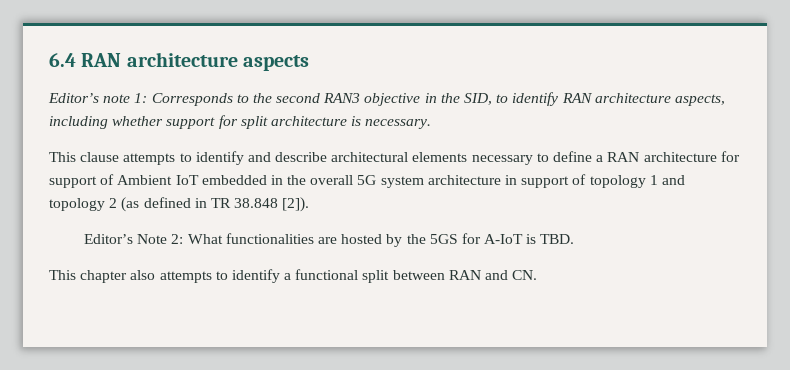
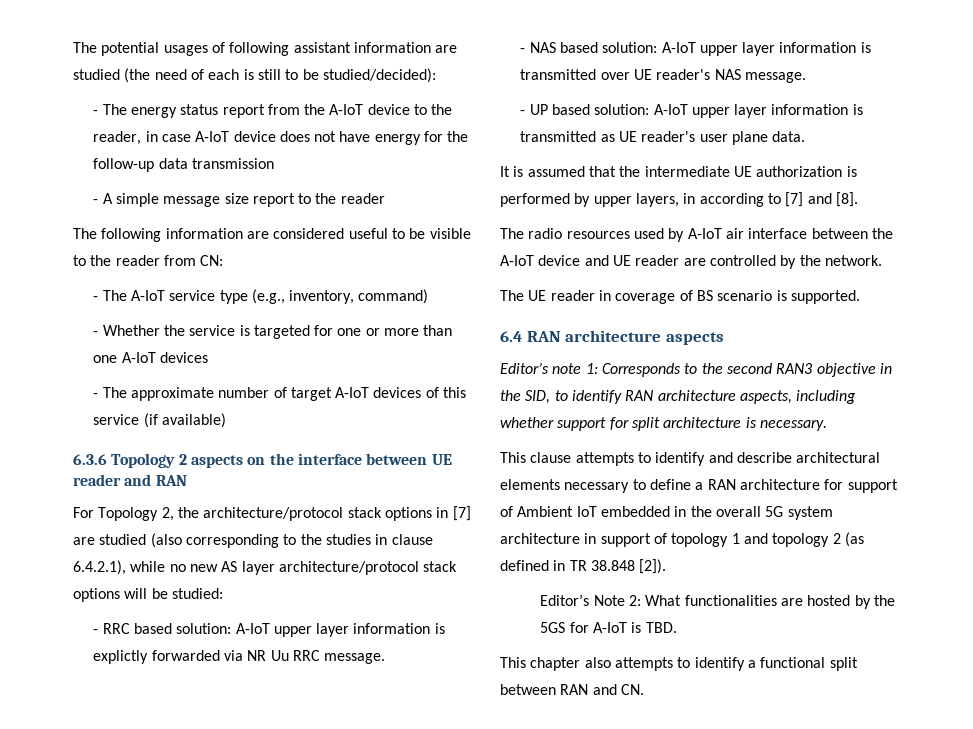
(49, 60) none -> [73,42,458,56] [73,68,436,83] [93,104,453,118] [93,131,469,145] [93,158,274,172] [93,193,385,207] [73,228,471,242] [73,255,224,266] [93,289,429,304] [93,325,453,339] [93,352,208,363] [93,387,467,401] [93,413,226,428] [73,453,452,468] [73,474,187,486] [73,506,471,521] [73,533,433,548] [73,560,458,575] [73,588,223,602] [93,623,445,637] [93,650,386,664] [520,42,871,56] [520,69,806,83] [520,104,863,118] [520,131,806,145] [500,166,857,177] [500,192,858,207] [500,228,893,242] [500,255,882,269] [500,290,860,304] The potential usages of following assistant information are studied (the need of each is still to be studied/decided): // - The energy status report from the A-IoT device to the reader, in case A-IoT device does not have energy for the follow-up data transmission // - A simple message size report to the reader // The following information are considered useful to be visible to the reader from CN: // - The A-IoT service type (e.g., inventory, command) // - Whether the service is targeted for one or more than one A-IoT devices // - The approximate number of target A-IoT devices of this service (if available) // 6.3.6 Topology 2 aspects on the interface between UE reader and RAN // For Topology 2, the architecture/protocol stack options in [7] are studied (also corresponding to the studies in clause 6.4.2.1), while no new AS layer architecture/protocol stack options will be studied: // - RRC based solution: A-IoT upper layer information is explictly forwarded via NR Uu RRC message. // - NAS based solution: A-IoT upper layer information is transmitted over UE reader's NAS message. // - UP based solution: A-IoT upper layer information is transmitted as UE reader's user plane data. // It is assumed that the intermediate UE authorization is performed by upper layers, in according to [7] and [8]. // The radio resources used by A-IoT air interface between the A-IoT device and UE reader are controlled by the network. // The UE reader in coverage of BS scenario is supported. //

